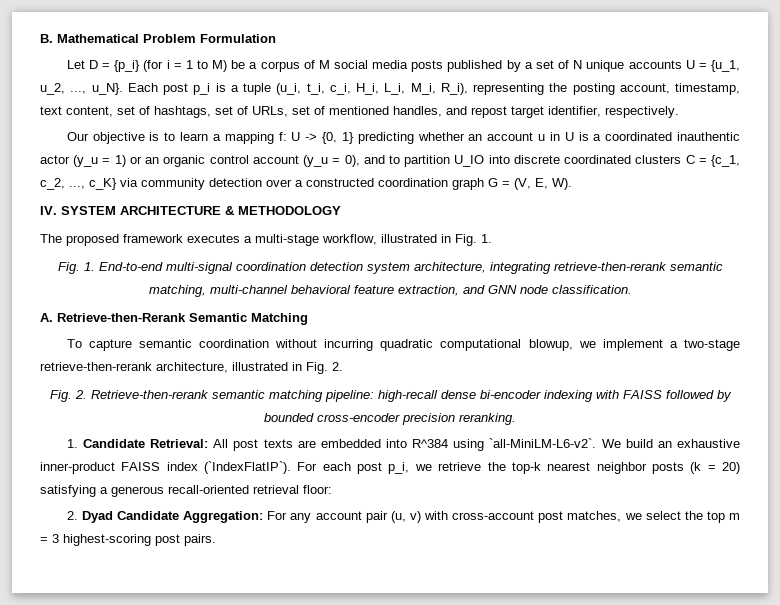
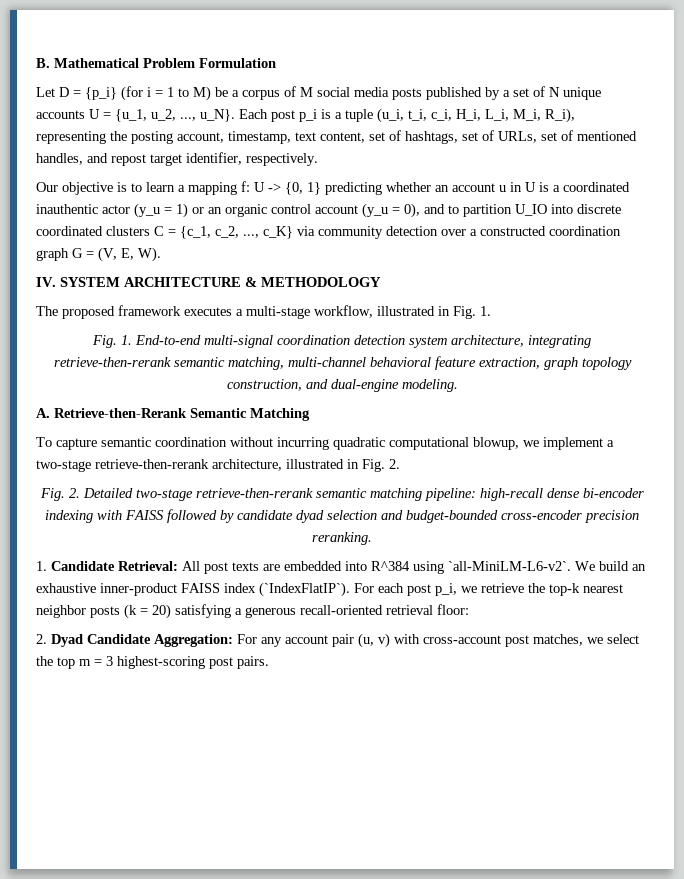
[462,285,632,294] and GNN node classification. -> [543,357,632,370] [226,379,458,392] graph topology construction, and dual-engine modeling.
[90,390,209,399] Retrieve-then-rerank -> [82,488,313,501] Detailed two-stage retrieve-then-rerank
[264,413,314,422] bounded -> [237,510,498,523] candidate dyad selection and budget-bounded

